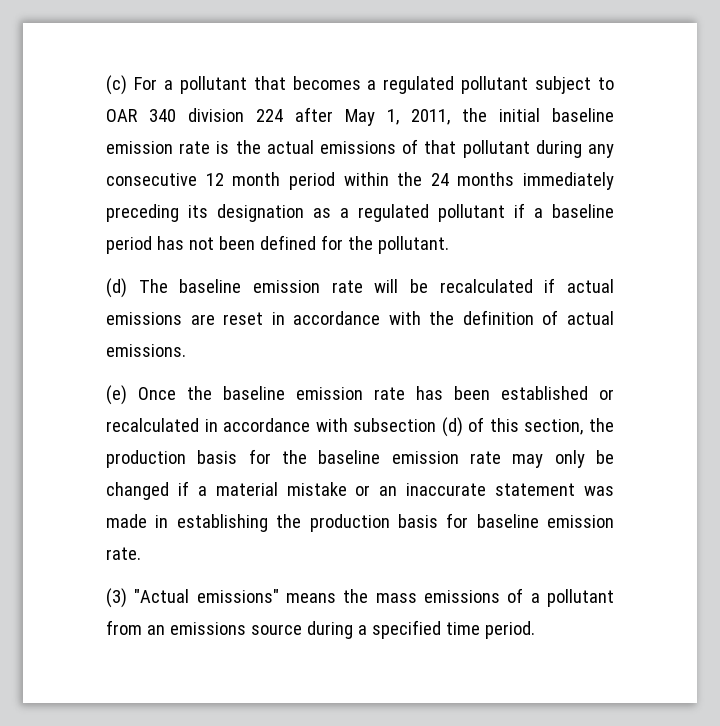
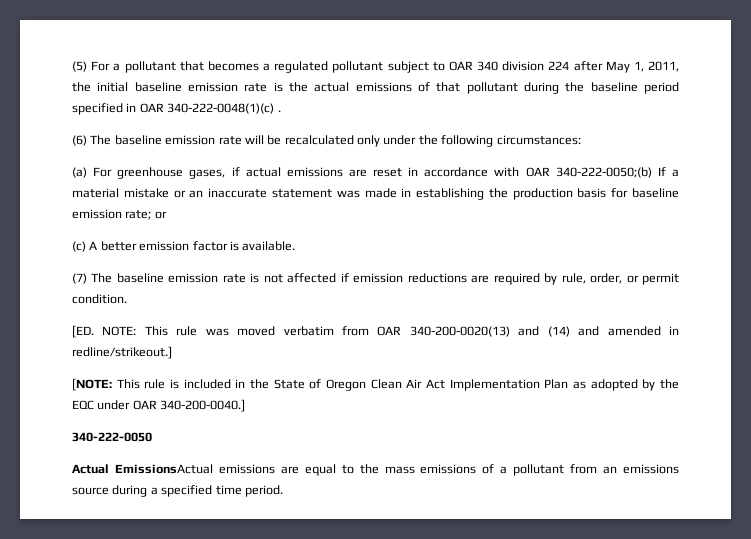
[106,75,127,95] (c) -> [72,61,87,72] (5)
[588,144,614,158] [106,172,614,190] [106,203,614,222] [106,235,449,254] [106,278,127,298] any consecutive 12 month period within the 24 months immediately preceding its designation as a regulated pollutant if a baseline period has not been defined for the pollutant. // (d) -> [565,82,679,94] [72,103,281,115] [72,135,87,146] the baseline period specified in OAR 340-222-0048(1)(c) . // (6)
(533, 286) none -> [357,135,581,147] [72,167,226,179] only under the following circumstances: // (a) For greenhouse gases,
[429,310,614,325] [106,344,186,357] [106,385,614,405] [106,417,614,437] [106,449,614,468] [106,481,189,500] the definition of actual emissions. // (e) Once the baseline emission rate has been established or recalculated in accordance with subsection (d) of this section, the production basis for the baseline emission rate may only be changed if -> [525,167,666,178] OAR 340-222-0050;(b) If
[106,547,141,560] [106,588,336,608] rate. // (3) "Actual emissions" means -> [125,210,167,220] [72,241,296,252] [72,273,680,285] [72,294,127,304] [72,325,680,338] [72,346,172,359] [72,378,679,391] [72,399,246,412] [72,432,152,442] [72,464,354,476] rate; or // (c) A better emission factor is available. // (7) The baseline emission rate is not affected if emission reductions are required by rule, order, or permit condition. // [ED. NOTE: This rule was moved verbatim from OAR 340-200-0020(13) and (14) and amended in redline/strikeout.] // [NOTE: This rule is included in the State of Oregon Clean Air Act Implementation Plan as adopted by the EQC under OAR 340-200-0040.] // 340-222-0050 // Actual EmissionsActual emissions are equal to

